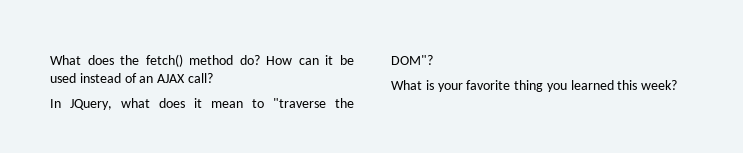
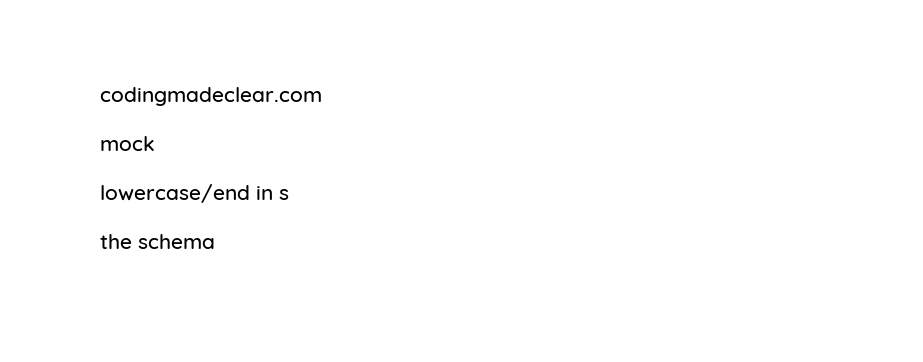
[50,54,355,67] [50,73,213,83] [50,98,354,110] [391,55,433,65] [391,80,678,92] What does the fetch() method do? How can it be used instead of an AJAX call? // In JQuery, what does it mean to "traverse the DOM"? // What is your favorite thing you learned this week? -> [100,87,322,106] [100,136,155,151] [100,184,289,203] [100,234,215,249] codingmadeclear.com // mock // lowercase/end in s // the schema

